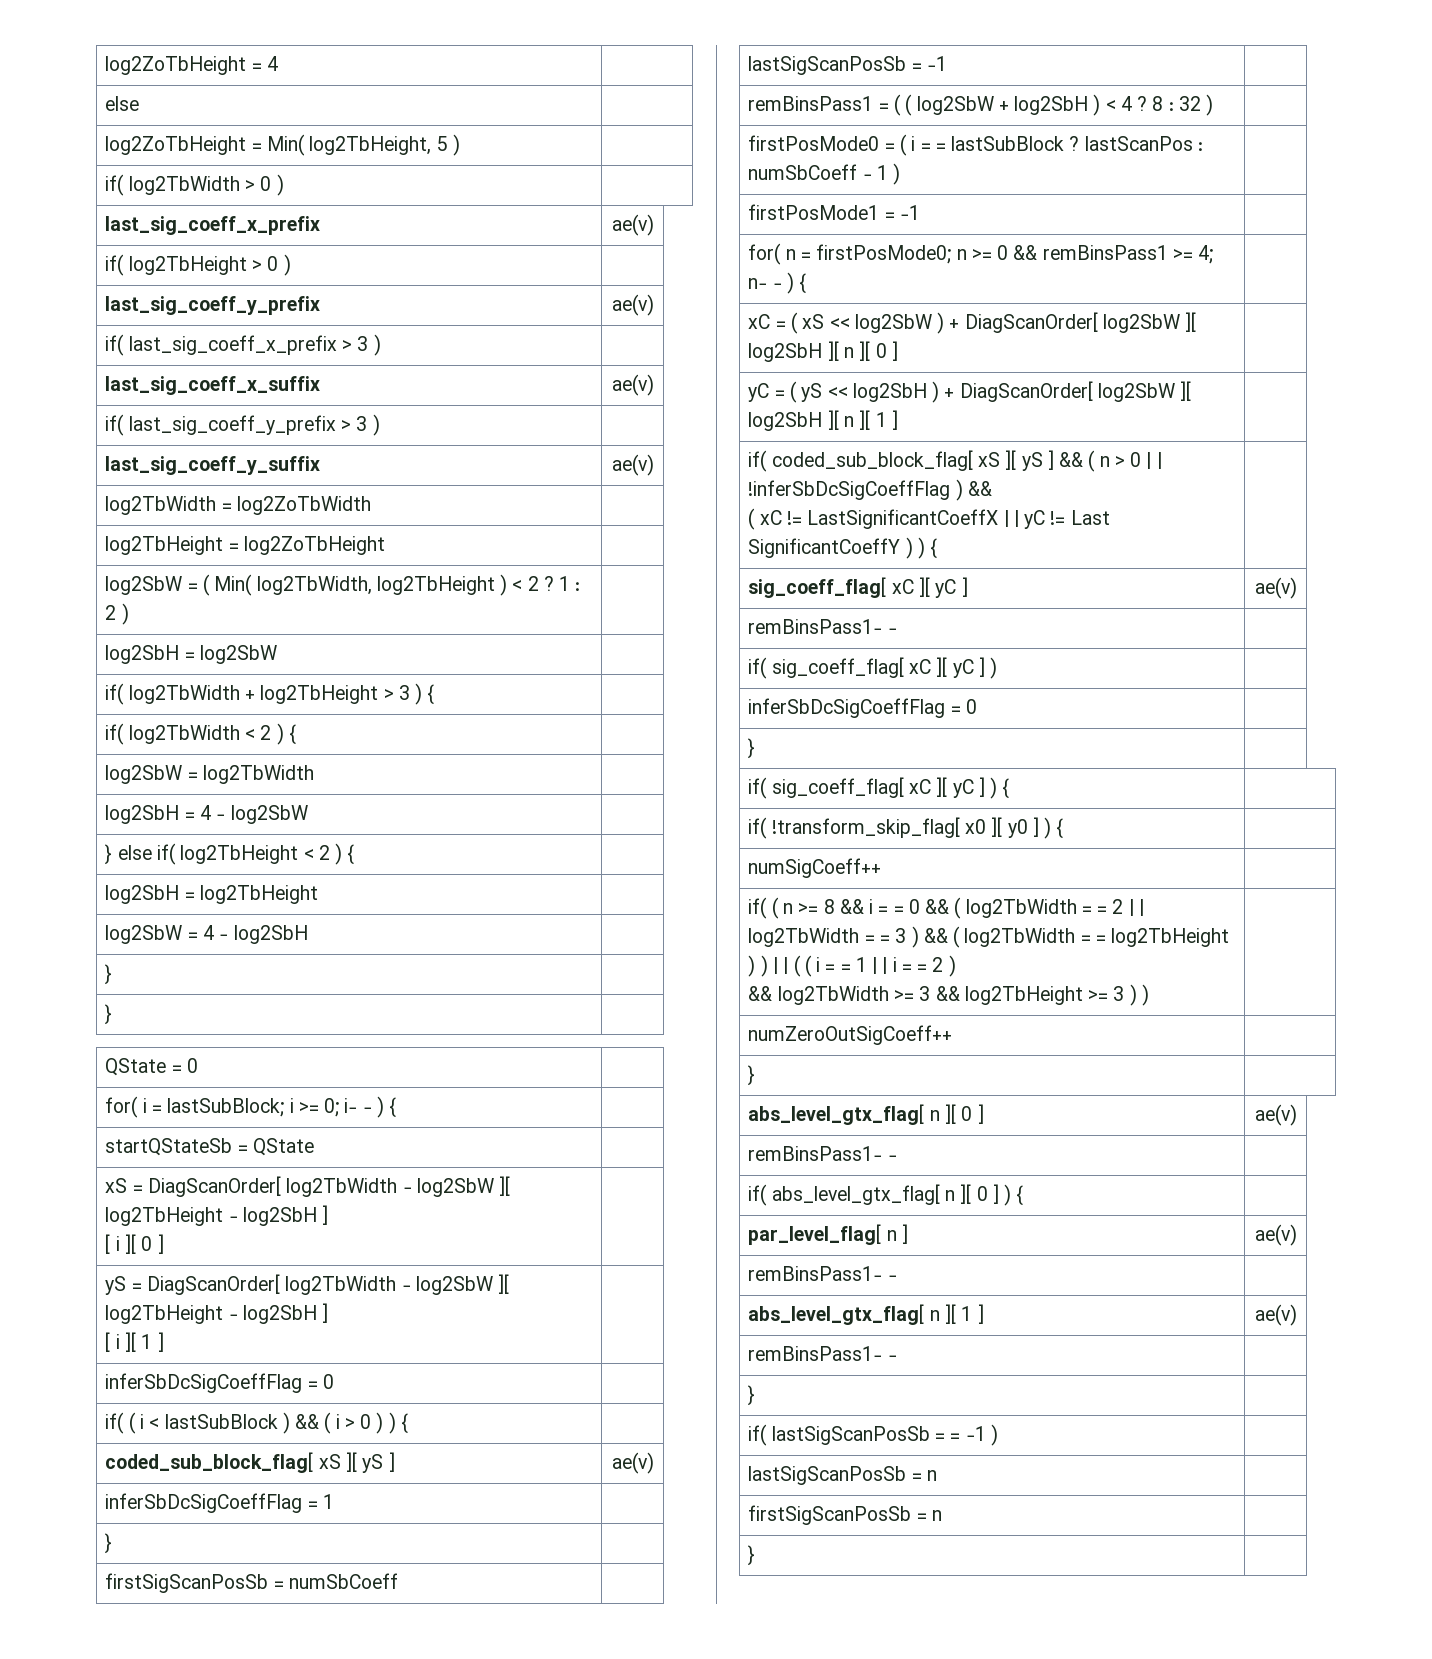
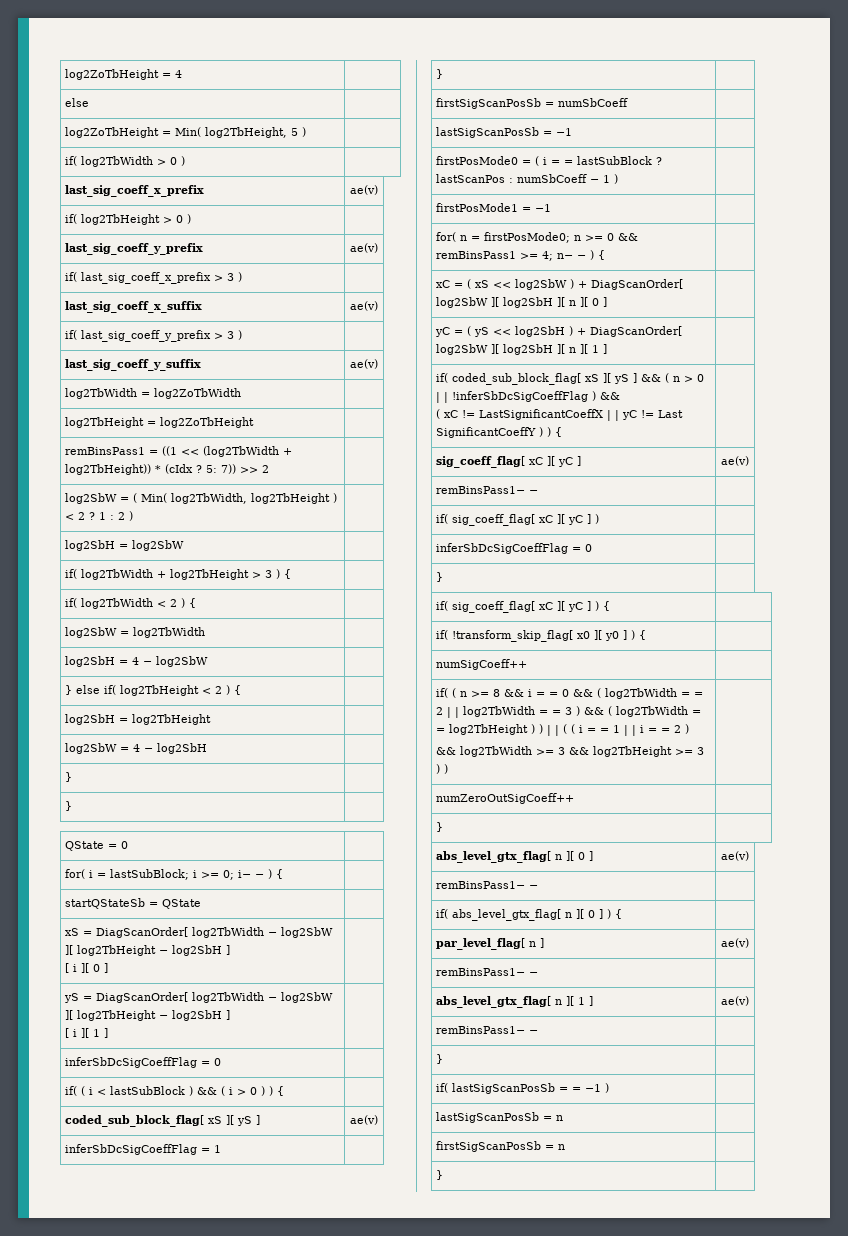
(385, 545) none -> [65,446,293,457] [65,464,270,475] // remBinsPass1 = ((1 << (log2TbWidth + log2TbHeight)) * (cIdx ? 5: 7)) >> 2 |
[748,94,1214,116] // remBinsPass1 = ( ( log2SbW + log2SbH ) < 4 ? 8 : 32 ) | -> (573, 132) none

